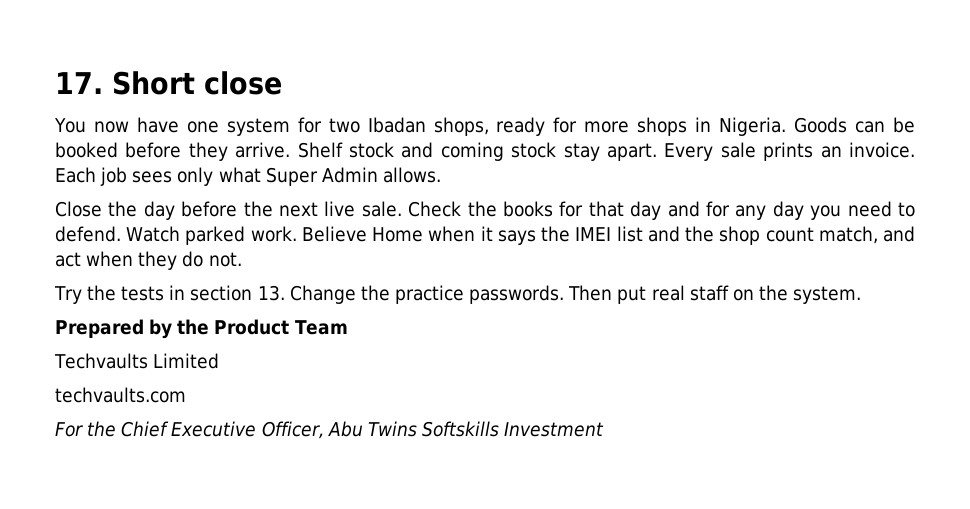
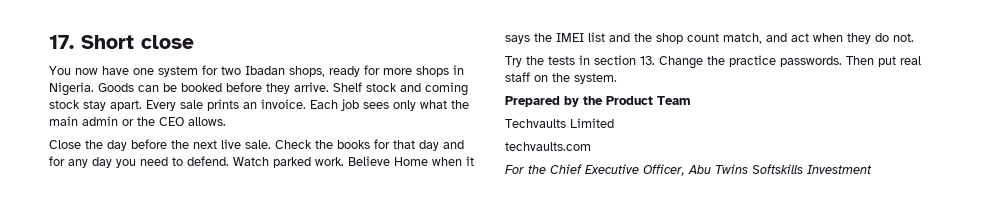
[265,167,378,186] Super Admin -> [451,100,469,109] [49,116,184,126] the main admin or the CEO

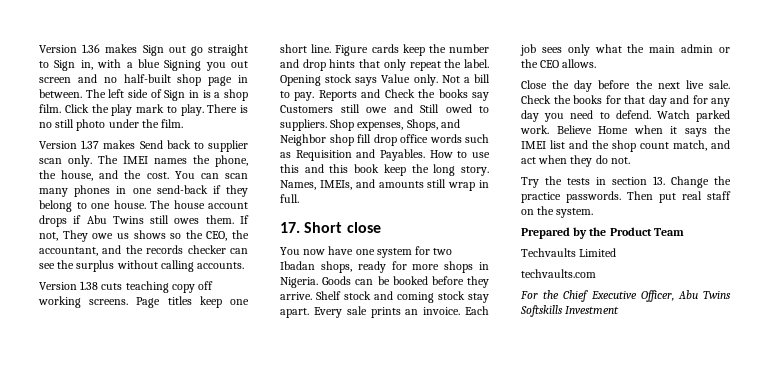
(49, 42) none -> [39,44,248,56] [39,59,248,71] [39,74,249,86] [39,89,248,101] [39,104,248,116] [39,119,184,131] [39,140,248,152] [39,155,248,167] [39,170,248,181] [39,185,248,197] [39,200,248,212] [39,215,249,227] [39,230,249,242] [39,245,248,256] [39,260,245,272] [39,281,214,293] [38,296,249,308] [280,44,489,56] [280,59,489,71] [280,74,490,86] [280,89,489,101] [280,104,489,113] [280,119,460,131] [280,134,489,146] [280,149,490,161] [280,164,489,176] [280,179,489,191] [280,194,299,203] Version 1.36 makes Sign out go straight to Sign in, with a blue Signing you out screen and no half-built shop page in between. The left side of Sign in is a shop film. Click the play mark to play. There is no still photo under the film. // Version 1.37 makes Send back to supplier scan only. The IMEI names the phone, the house, and the cost. You can scan many phones in one send-back if they belong to one house. The house account drops if Abu Twins still owes them. If not, They owe us shows so the CEO, the accountant, and the records checker can see the surplus without calling accounts. // Version 1.38 cuts teaching copy off working screens. Page titles keep one short line. Figure cards keep the number and drop hints that only repeat the label. Opening stock says Value only. Not a bill to pay. Reports and Check the books say Customers still owe and Still owed to suppliers. Shop expenses, Shops, and Neighbor shop fill drop office words such as Requisition and Payables. How to use this and this book keep the long story. Names, IMEIs, and amounts still wrap in full. //

